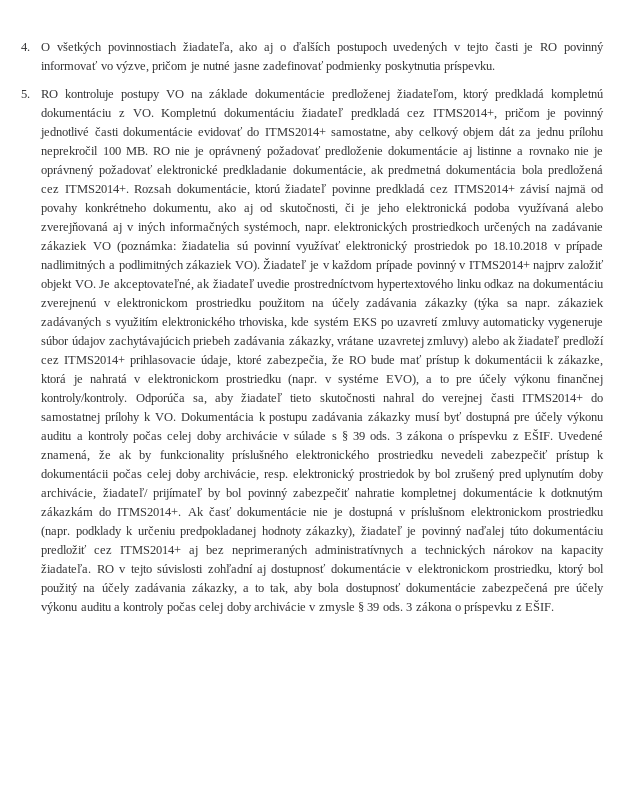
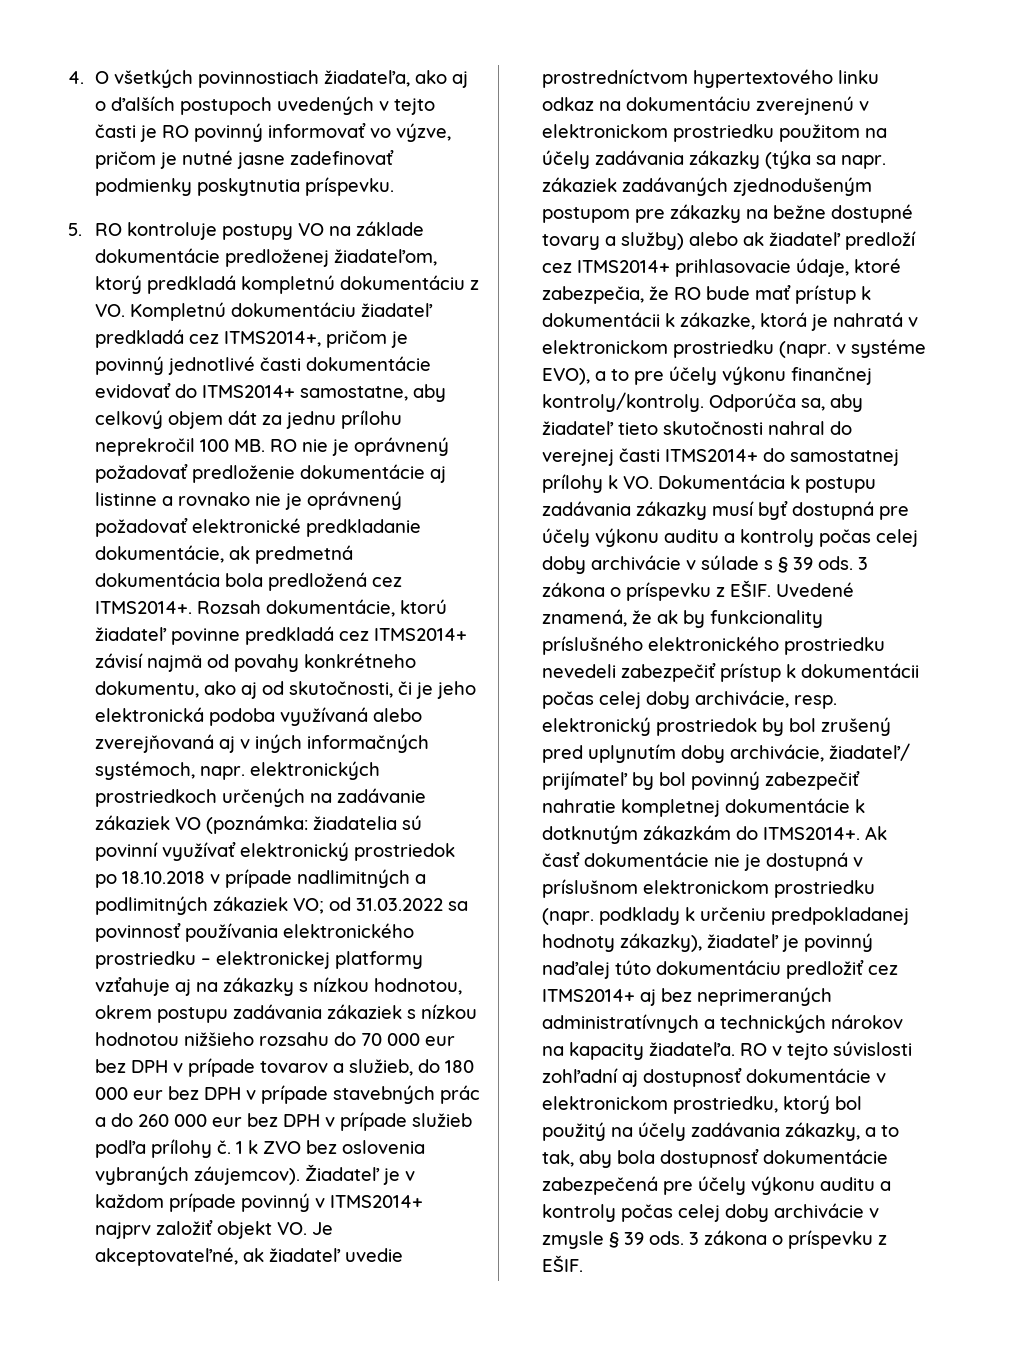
[234,260,260,272] VO). -> [292,897,468,914] [94,923,414,942] [94,951,423,969] [94,977,462,996] [94,1004,477,1023] [94,1032,455,1046] [94,1058,474,1077] [94,1085,480,1104] [94,1112,472,1131] [94,1139,425,1158] [94,1166,300,1185] VO; od 31.03.2022 sa povinnosť používania elektronického prostriedku – elektronickej platformy vzťahuje aj na zákazky s nízkou hodnotou, okrem postupu zadávania zákaziek s nízkou hodnotou nižšieho rozsahu do 70 000 eur bez DPH v prípade tovarov a služieb, do 180 000 eur bez DPH v prípade stavebných prác a do 260 000 eur bez DPH v prípade služieb podľa prílohy č. 1 k ZVO bez oslovenia vybraných záujemcov).
[105,317,603,329] [41,336,469,348] s využitím elektronického trhoviska, kde systém EKS po uzavretí zmluvy automaticky vygeneruje súbor údajov zachytávajúcich priebeh zadávania zákazky, vrátane uzavretej zmluvy) -> [732,177,872,196] [541,204,913,223] [541,232,684,250] zjednodušeným postupom pre zákazky na bežne dostupné tovary a služby)

